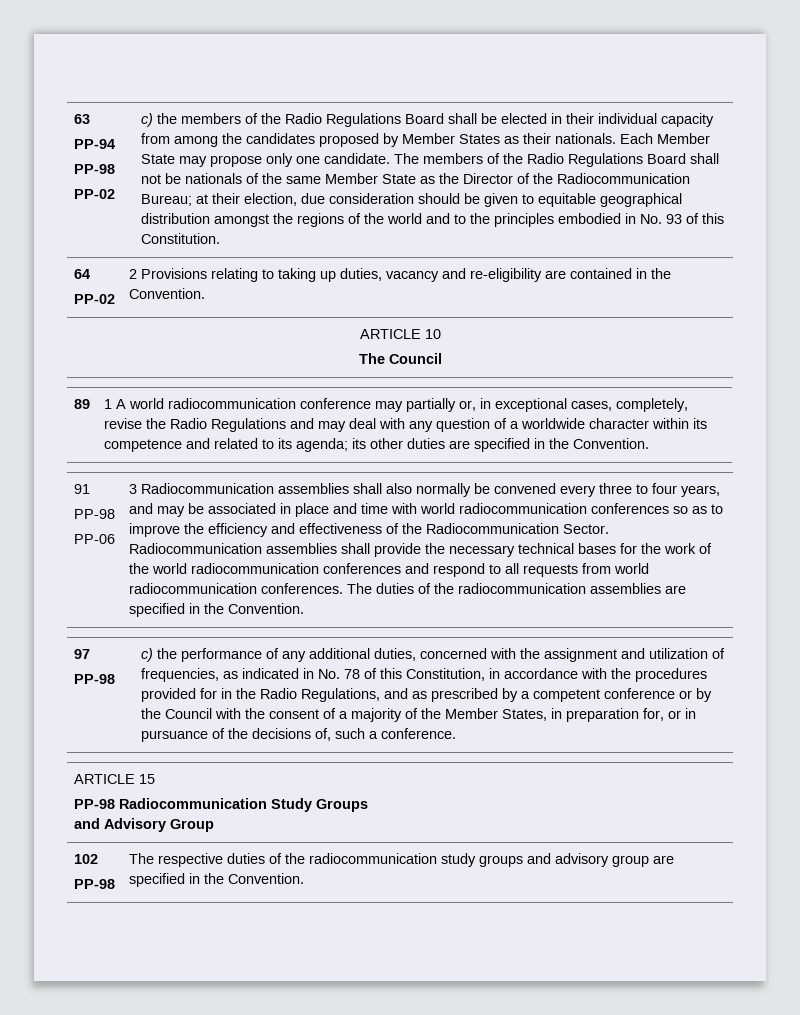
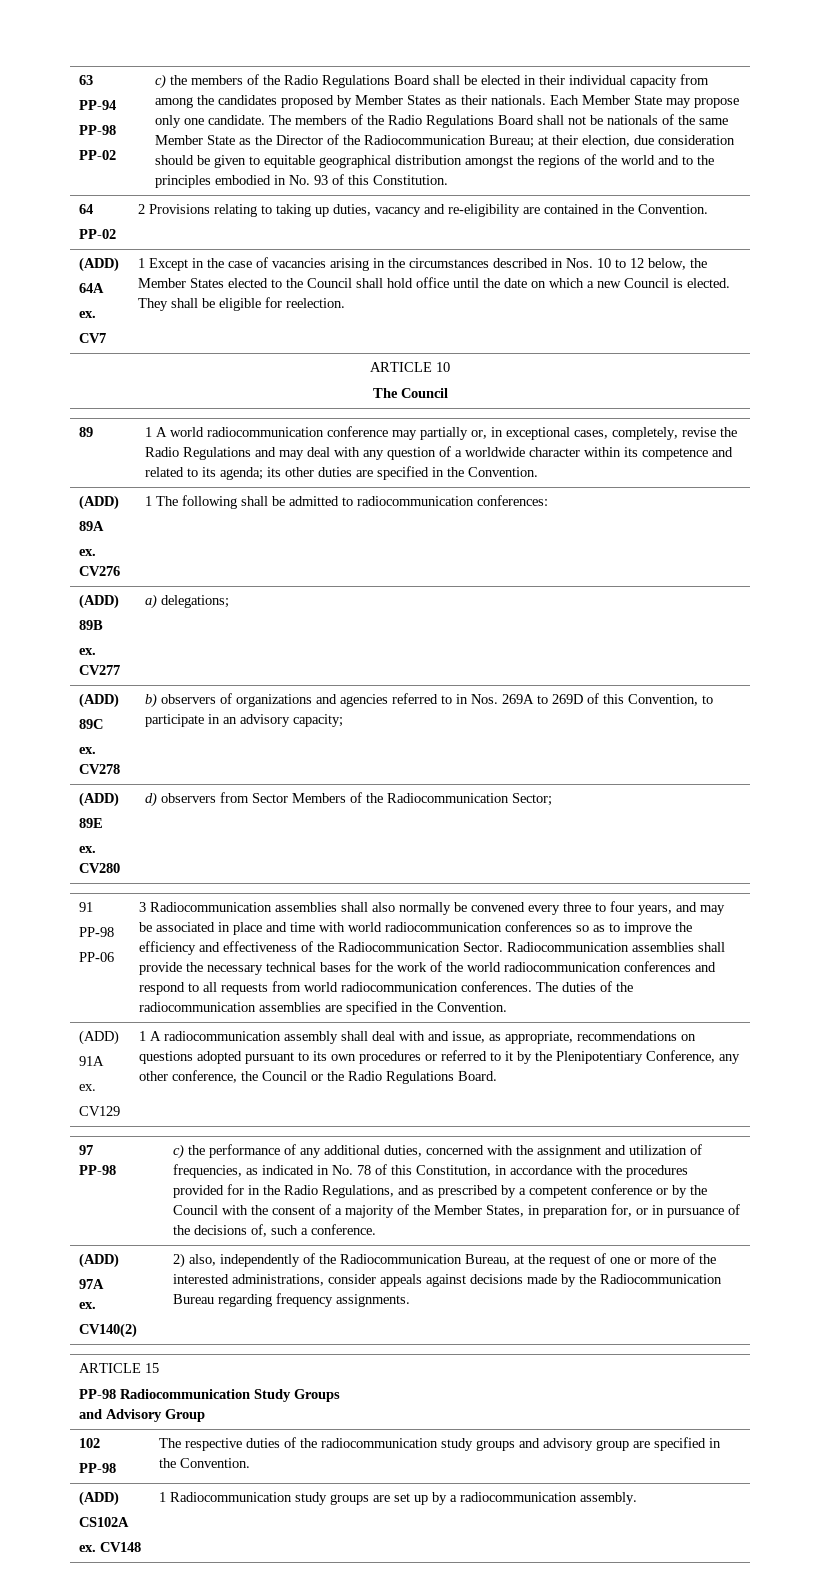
(205, 293) none -> [79,257,120,272] [79,283,105,293] [79,311,97,318] [79,333,107,343] [138,257,708,271] [138,277,731,288] [138,297,346,311] // (ADD) // 64A // ex. // CV7 | 1 Except in the case of vacancies arising in the circumstances described in Nos. 10 to 12 below, the Member States elected to the Council shall hold office until the date on which a new Council is elected. They shall be eligible for reelection.
(649, 443) none -> [79,495,120,510] [79,521,105,531] [79,549,97,556] [79,566,121,576] [145,495,549,509] [79,594,120,609] [79,620,104,630] [79,648,97,655] [79,665,121,675] [145,594,230,609] [79,693,120,708] [79,719,104,729] [79,747,97,754] [79,764,121,774] [145,693,714,708] [145,714,344,727] [79,792,120,807] [79,818,104,828] [79,846,97,853] [79,863,121,873] [145,792,553,807] // (ADD) // 89A // ex. CV276 | 1 The following shall be admitted to radiocommunication conferences: // (ADD) // 89B // ex. CV277 | a) delegations; // (ADD) // 89C // ex. CV278 | b) observers of organizations and agencies referred to in Nos. 269A to 269D of this Convention, to participate in an advisory capacity; // (ADD) // 89E // ex. CV280 | d) observers from Sector Members of the Radiocommunication Sector;
(304, 608) none -> [79,1030,120,1045] [79,1056,105,1066] [79,1084,97,1091] [79,1106,121,1116] [139,1031,697,1044] [139,1050,741,1064] [139,1070,498,1084] // (ADD) // 91A // ex. // CV129 | 1 A radiocommunication assembly shall deal with and issue, as appropriate, recommendations on questions adopted pursuant to its own procedures or referred to it by the Plenipotentiary Conference, any other conference, the Council or the Radio Regulations Board.
(456, 733) none -> [79,1253,120,1268] [79,1279,105,1289] [79,1302,97,1309] [79,1323,138,1338] [172,1253,716,1268] [172,1274,722,1287] [172,1293,410,1307] // (ADD) // 97A // ex. // CV140(2) | 2) also, independently of the Radiocommunication Bureau, at the request of one or more of the interested administrations, consider appeals against decisions made by the Radiocommunication Bureau regarding frequency assignments.
(304, 878) none -> [79,1491,120,1506] [79,1517,130,1527] [79,1542,142,1552] [159,1492,638,1505] // (ADD) // CS102A // ex. CV148 | 1 Radiocommunication study groups are set up by a radiocommunication assembly.

